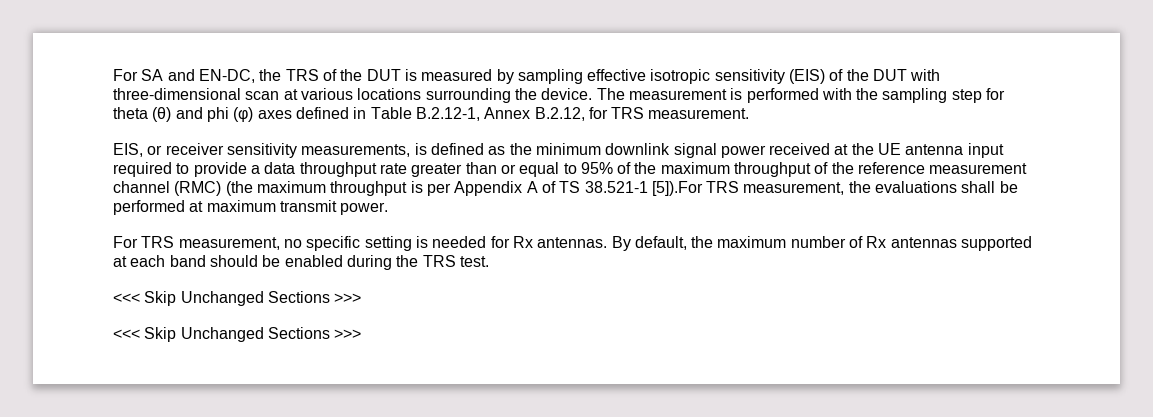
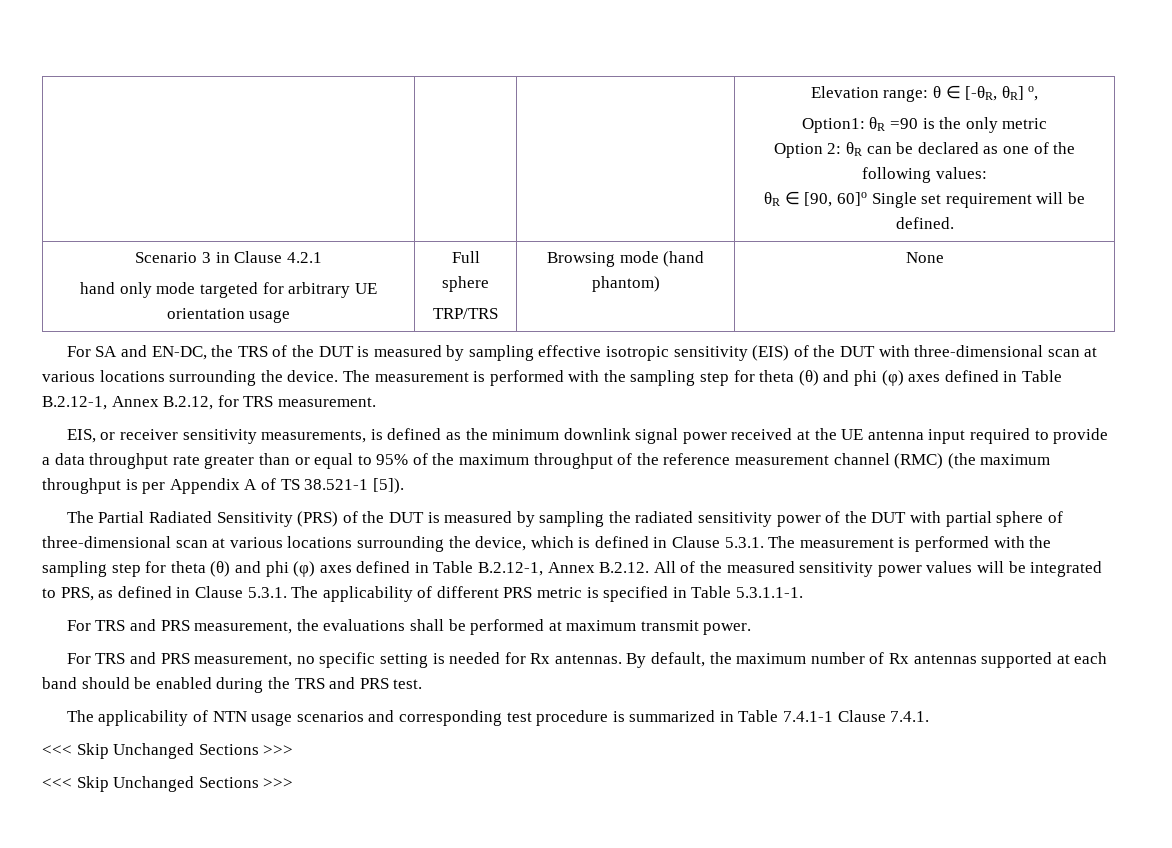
(113, 75) none -> [810,85,1039,102] [801,117,1048,133] [773,142,1076,158] [862,167,987,183] [764,191,1085,208] [895,217,954,229] [135,251,322,263] [80,282,377,298] [166,308,291,323] [451,251,480,263] [442,276,489,292] [433,308,498,319] [546,251,705,267] [591,276,660,292] [905,252,944,263] | | | Elevation range: θ ∈ [-θR, θR] o, // Option1: θR =90 is the only metric // Option 2: θR can be declared as one of the following values: // θR ∈ [90, 60]o Single set requirement will be defined. // Scenario 3 in Clause 4.2.1 // hand only mode targeted for arbitrary UE orientation usage | Full sphere // TRP/TRS | Browsing mode (hand phantom) | None //
[651,181,740,196] [5]).For TRS -> [372,478,404,494] [66,511,1063,527] [42,536,1052,552] [42,561,1103,577] [42,586,804,602] [66,619,190,631] [5]). // The Partial Radiated Sensitivity (PRS) of the DUT is measured by sampling the radiated sensitivity power of the DUT with partial sphere of three-dimensional scan at various locations surrounding the device, which is defined in Clause 5.3.1. The measurement is performed with the sampling step for theta (θ) and phi (φ) axes defined in Table B.2.12-1, Annex B.2.12. All of the measured sensitivity power values will be integrated to PRS, as defined in Clause 5.3.1. The applicability of different PRS metric is specified in Table 5.3.1.1-1. // For TRS and PRS
(175, 242) none -> [129,652,190,664] and PRS
(456, 261) none -> [329,677,389,689] and PRS
(489, 261) none -> [66,710,930,726] // The applicability of NTN usage scenarios and corresponding test procedure is summarized in Table 7.4.1-1 Clause 7.4.1.

